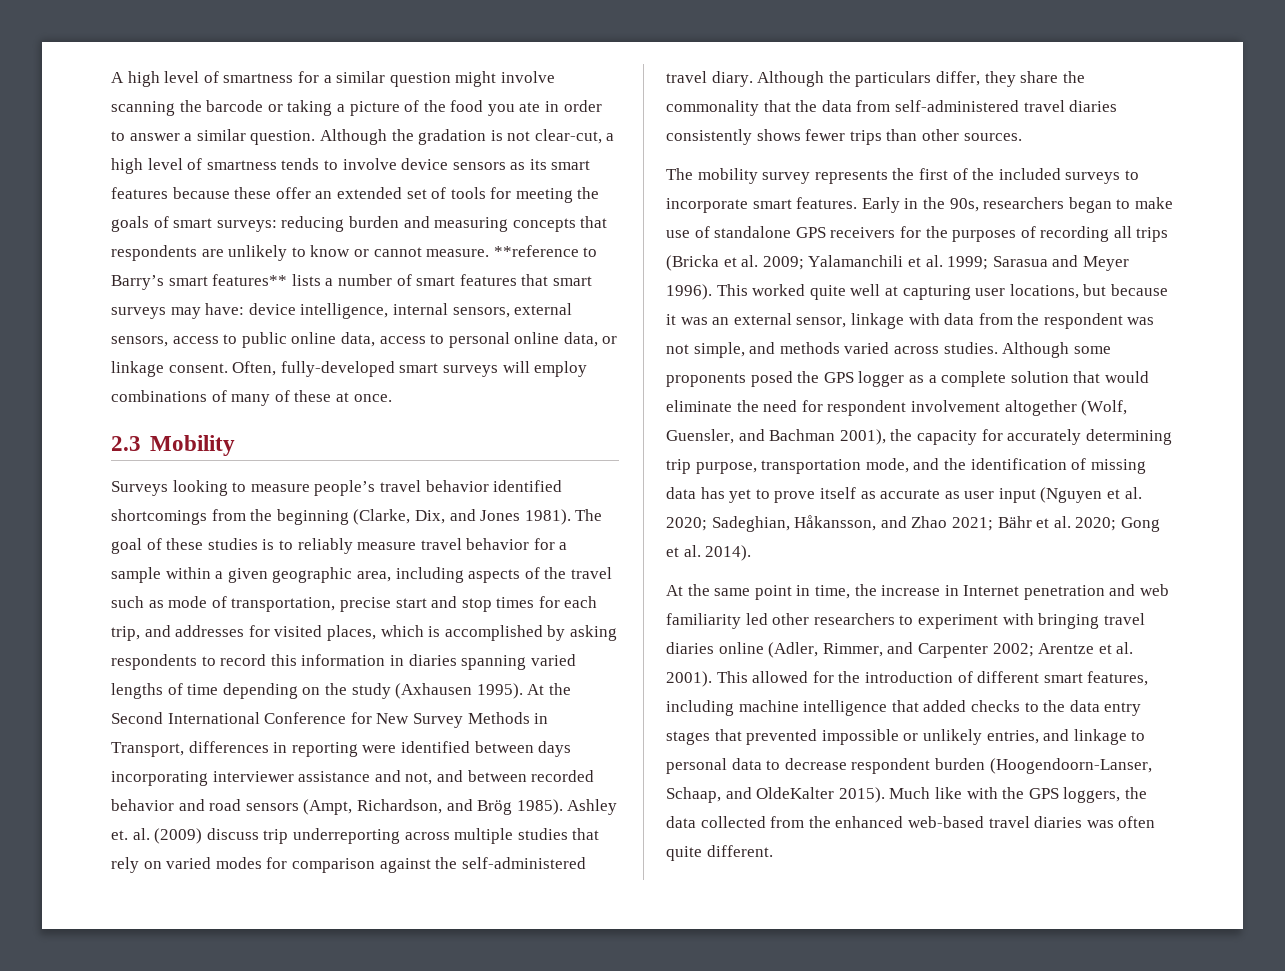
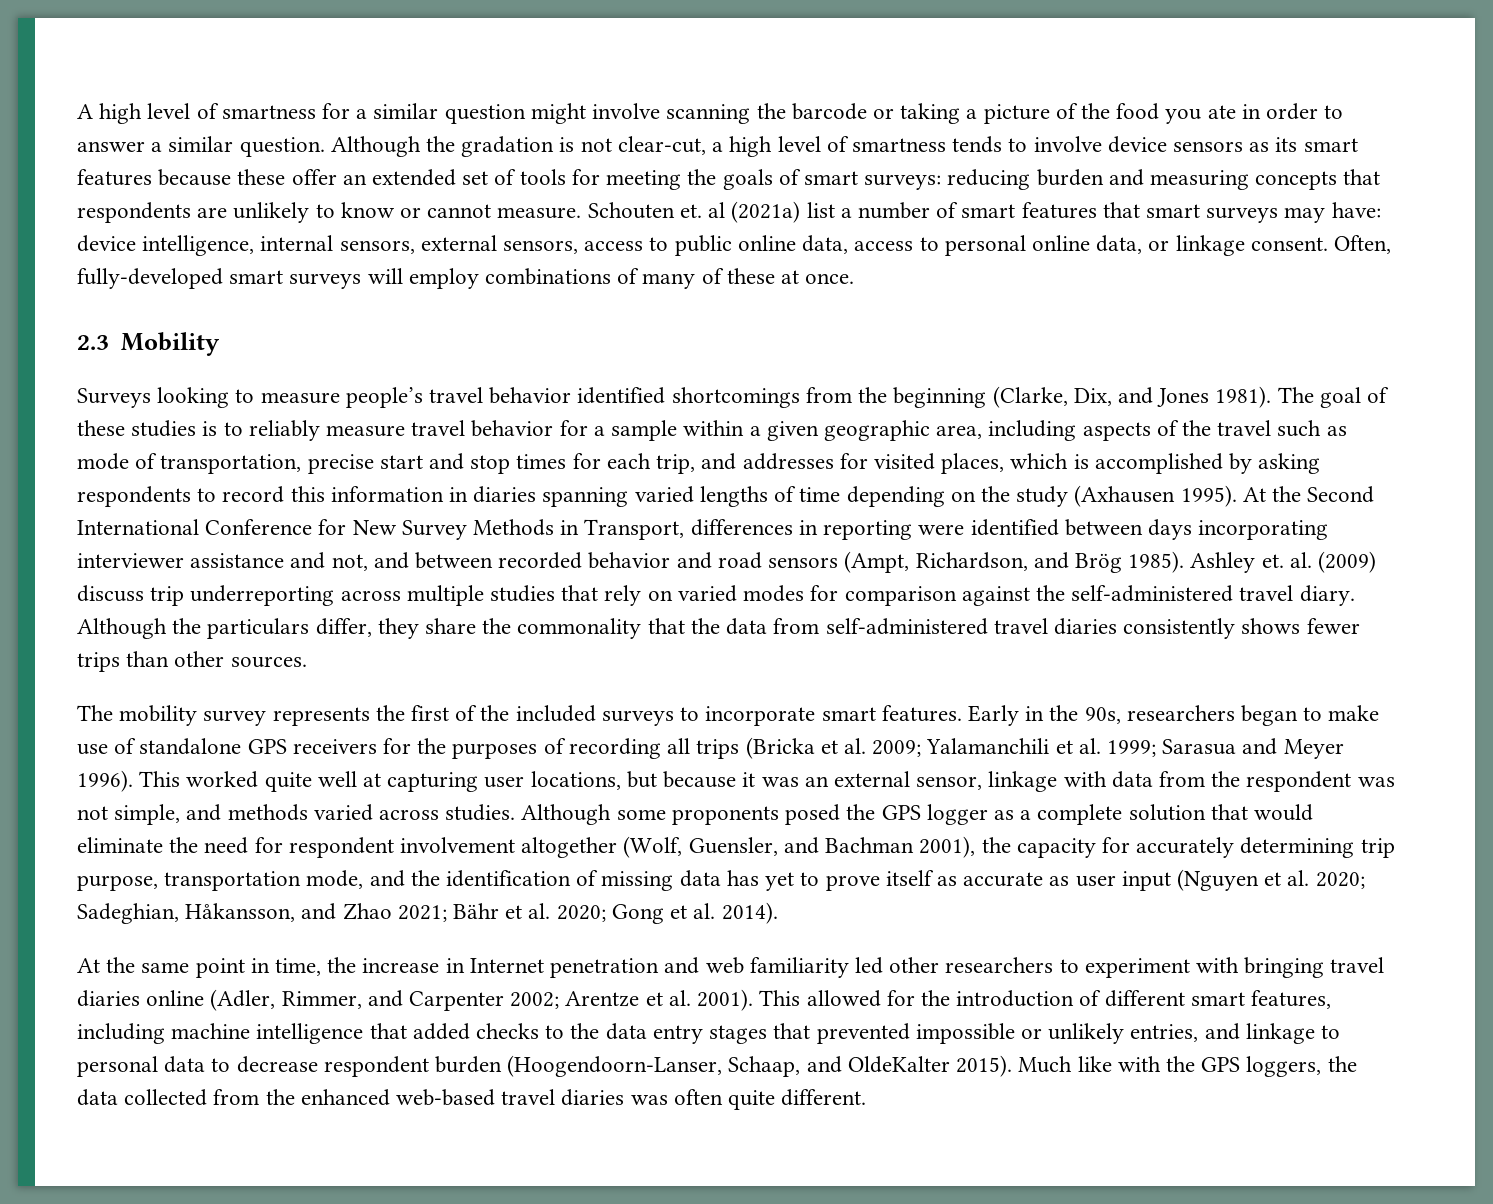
[493,245,598,257] [111,274,321,290] **reference to Barry’s smart features** lists -> [587,201,835,223] Schouten et. al (2021a) list

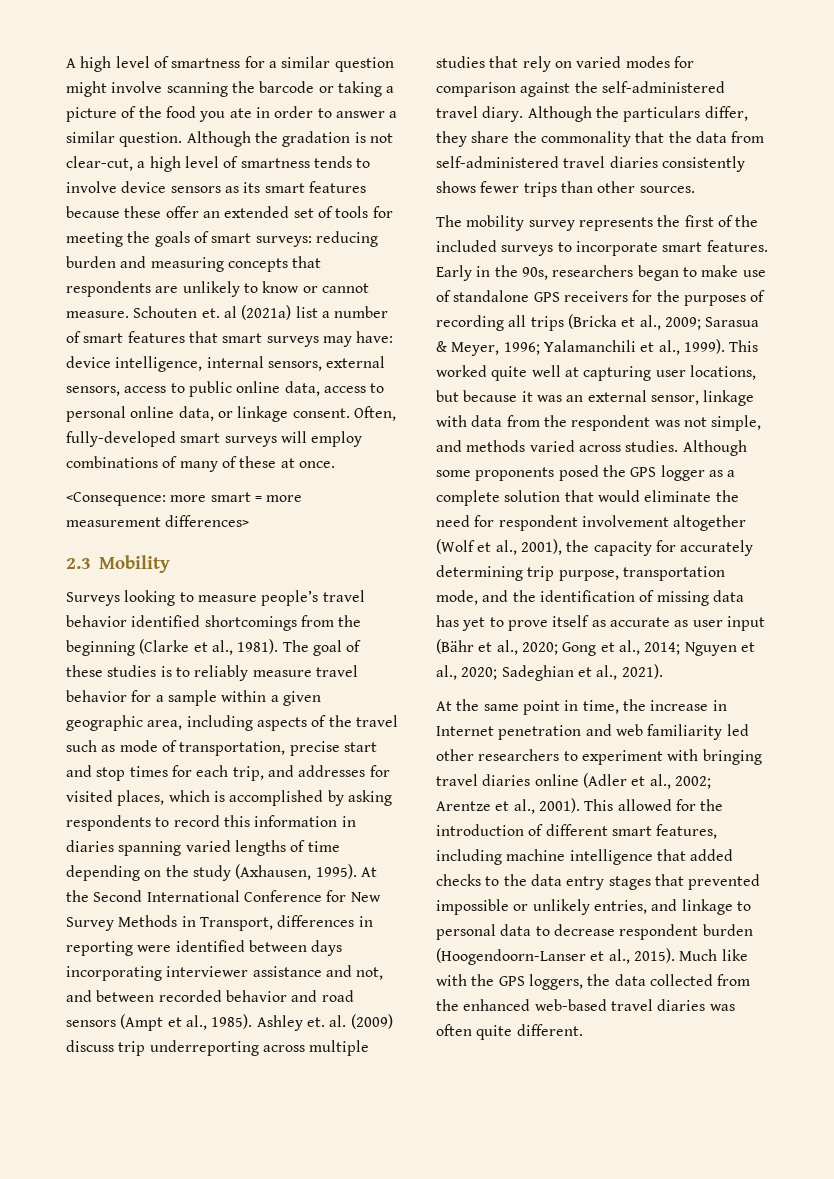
(855, 278) none -> [66,492,303,506] [66,515,250,527] // <Consequence: more smart = more measurement differences>
[992,386,1210,408] (Clarke, Dix, and Jones -> [139,639,233,655] (Clarke et al.,
[1074,485,1176,507] (Axhausen -> [235,864,312,880] (Axhausen,
[844,551,1122,573] (Ampt, Richardson, and Brög -> [120,1014,207,1031] (Ampt et al.,
[843,738,1344,759] [77,770,133,792] al. 2009; Yalamanchili et al. 1999; Sarasua and Meyer 1996). -> [639,315,760,330] [436,339,725,356] al., 2009; Sarasua & Meyer, 1996; Yalamanchili et al., 1999).
[623,836,915,858] (Wolf, Guensler, and Bachman -> [436,539,517,555] (Wolf et al.,
[1176,869,1365,891] [77,902,778,924] (Nguyen et al. 2020; Sadeghian, Håkansson, and Zhao 2021; Bähr et al. 2020; Gong et al. 2014). -> [436,639,755,656] [436,664,663,681] (Bähr et al., 2020; Gong et al., 2014; Nguyen et al., 2020; Sadeghian et al., 2021).
[210,989,505,1011] (Adler, Rimmer, and Carpenter -> [582,773,671,789] (Adler et al.,
[668,990,691,1006] al. -> [513,799,535,814] al.,
[507,1055,950,1077] (Hoogendoorn-Lanser, Schaap, and OldeKalter -> [436,948,630,965] (Hoogendoorn-Lanser et al.,

